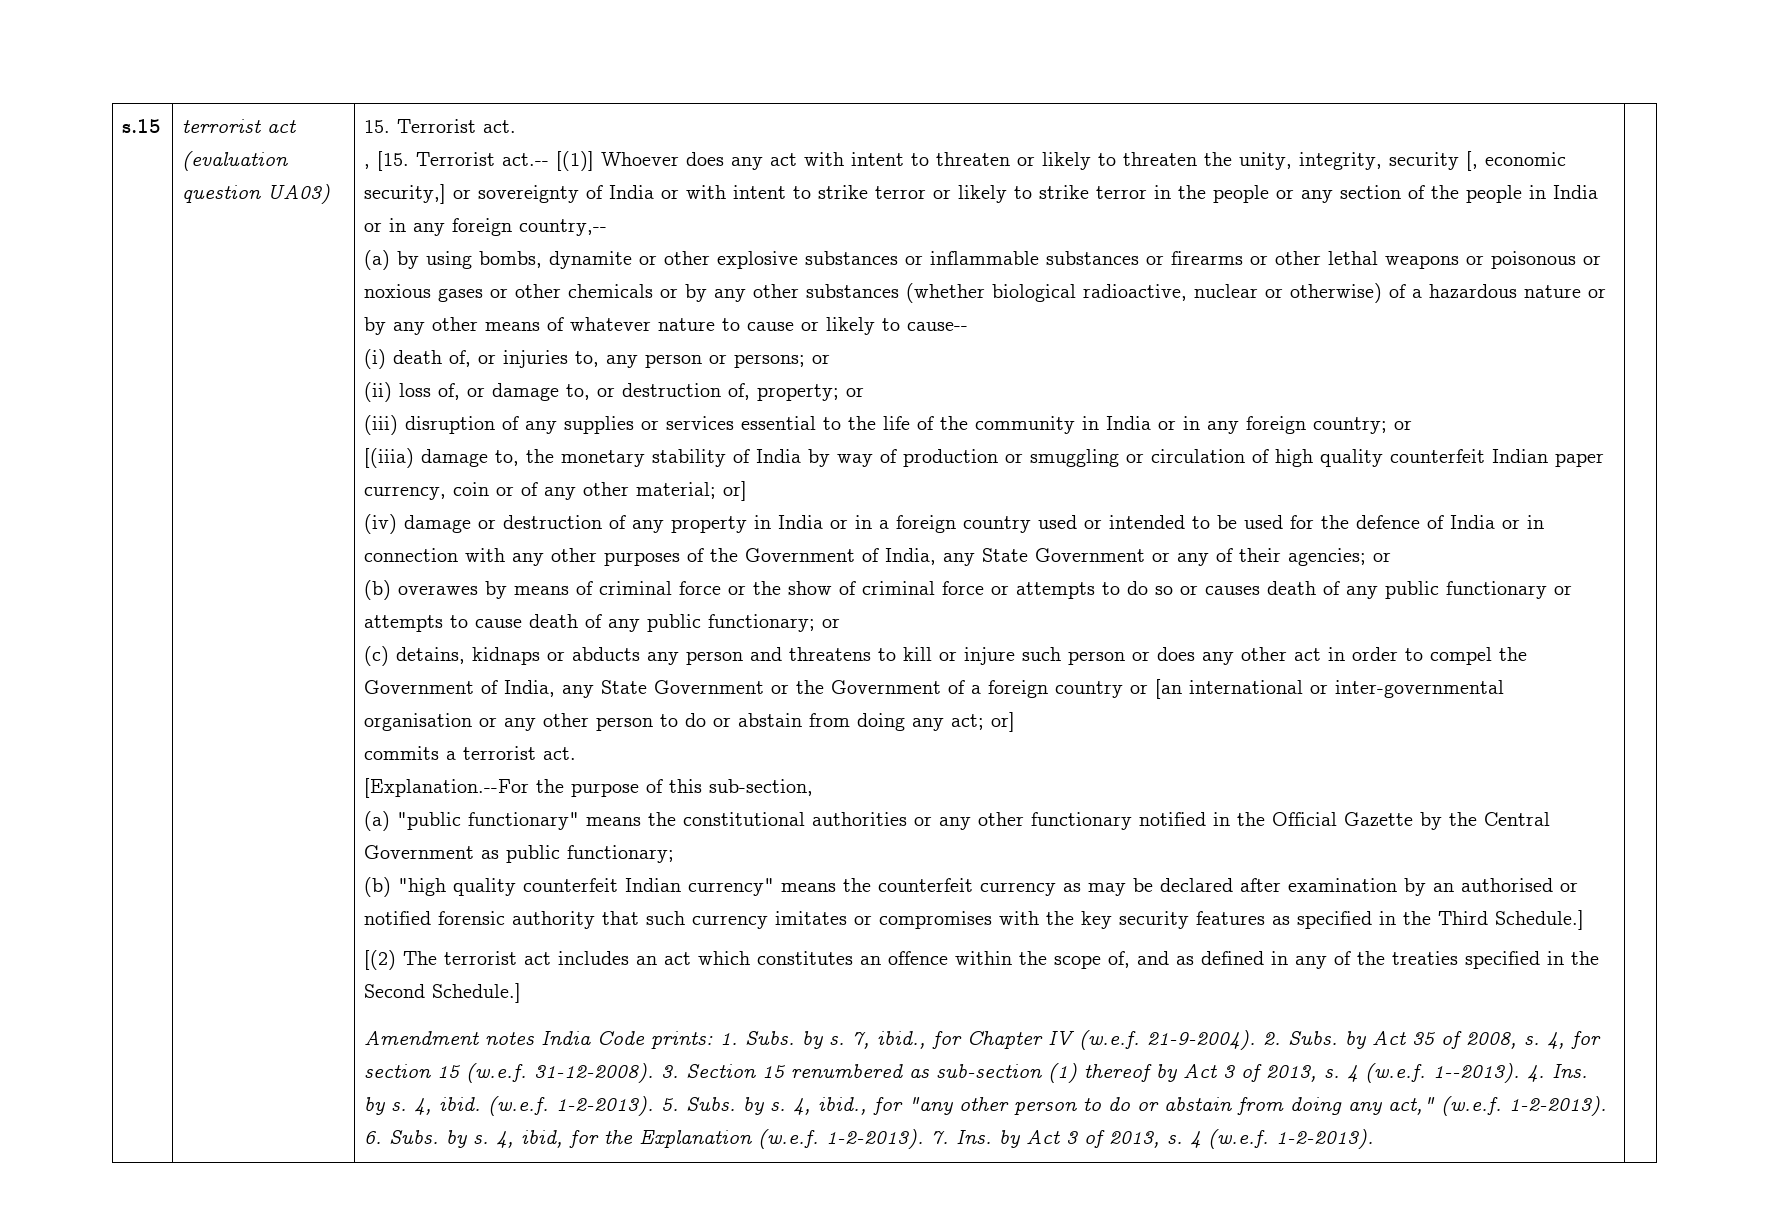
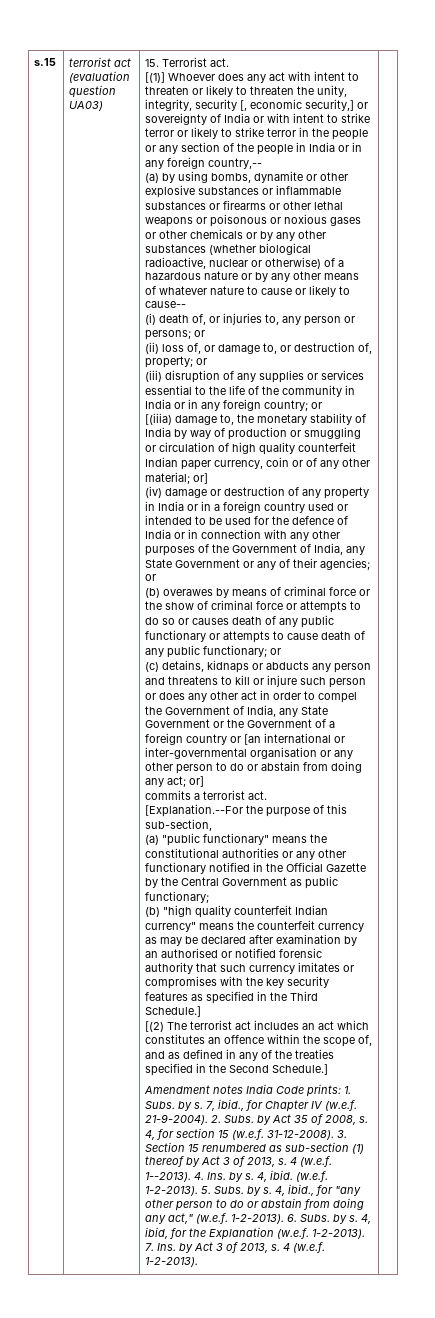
[364,151,550,171] , [15. Terrorist act.-- -> (230, 62) none

